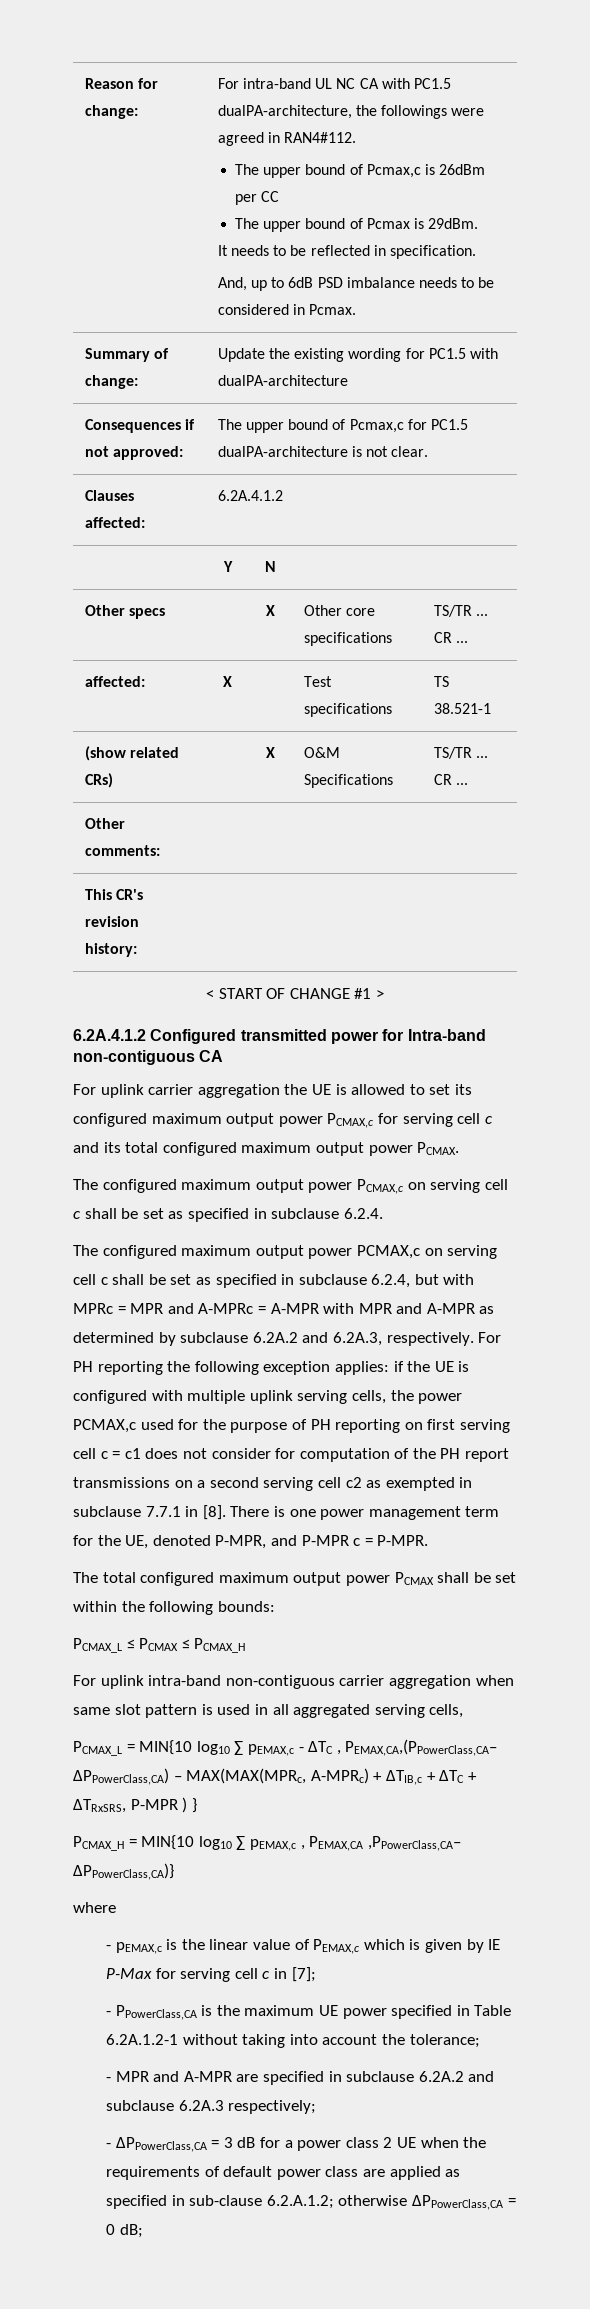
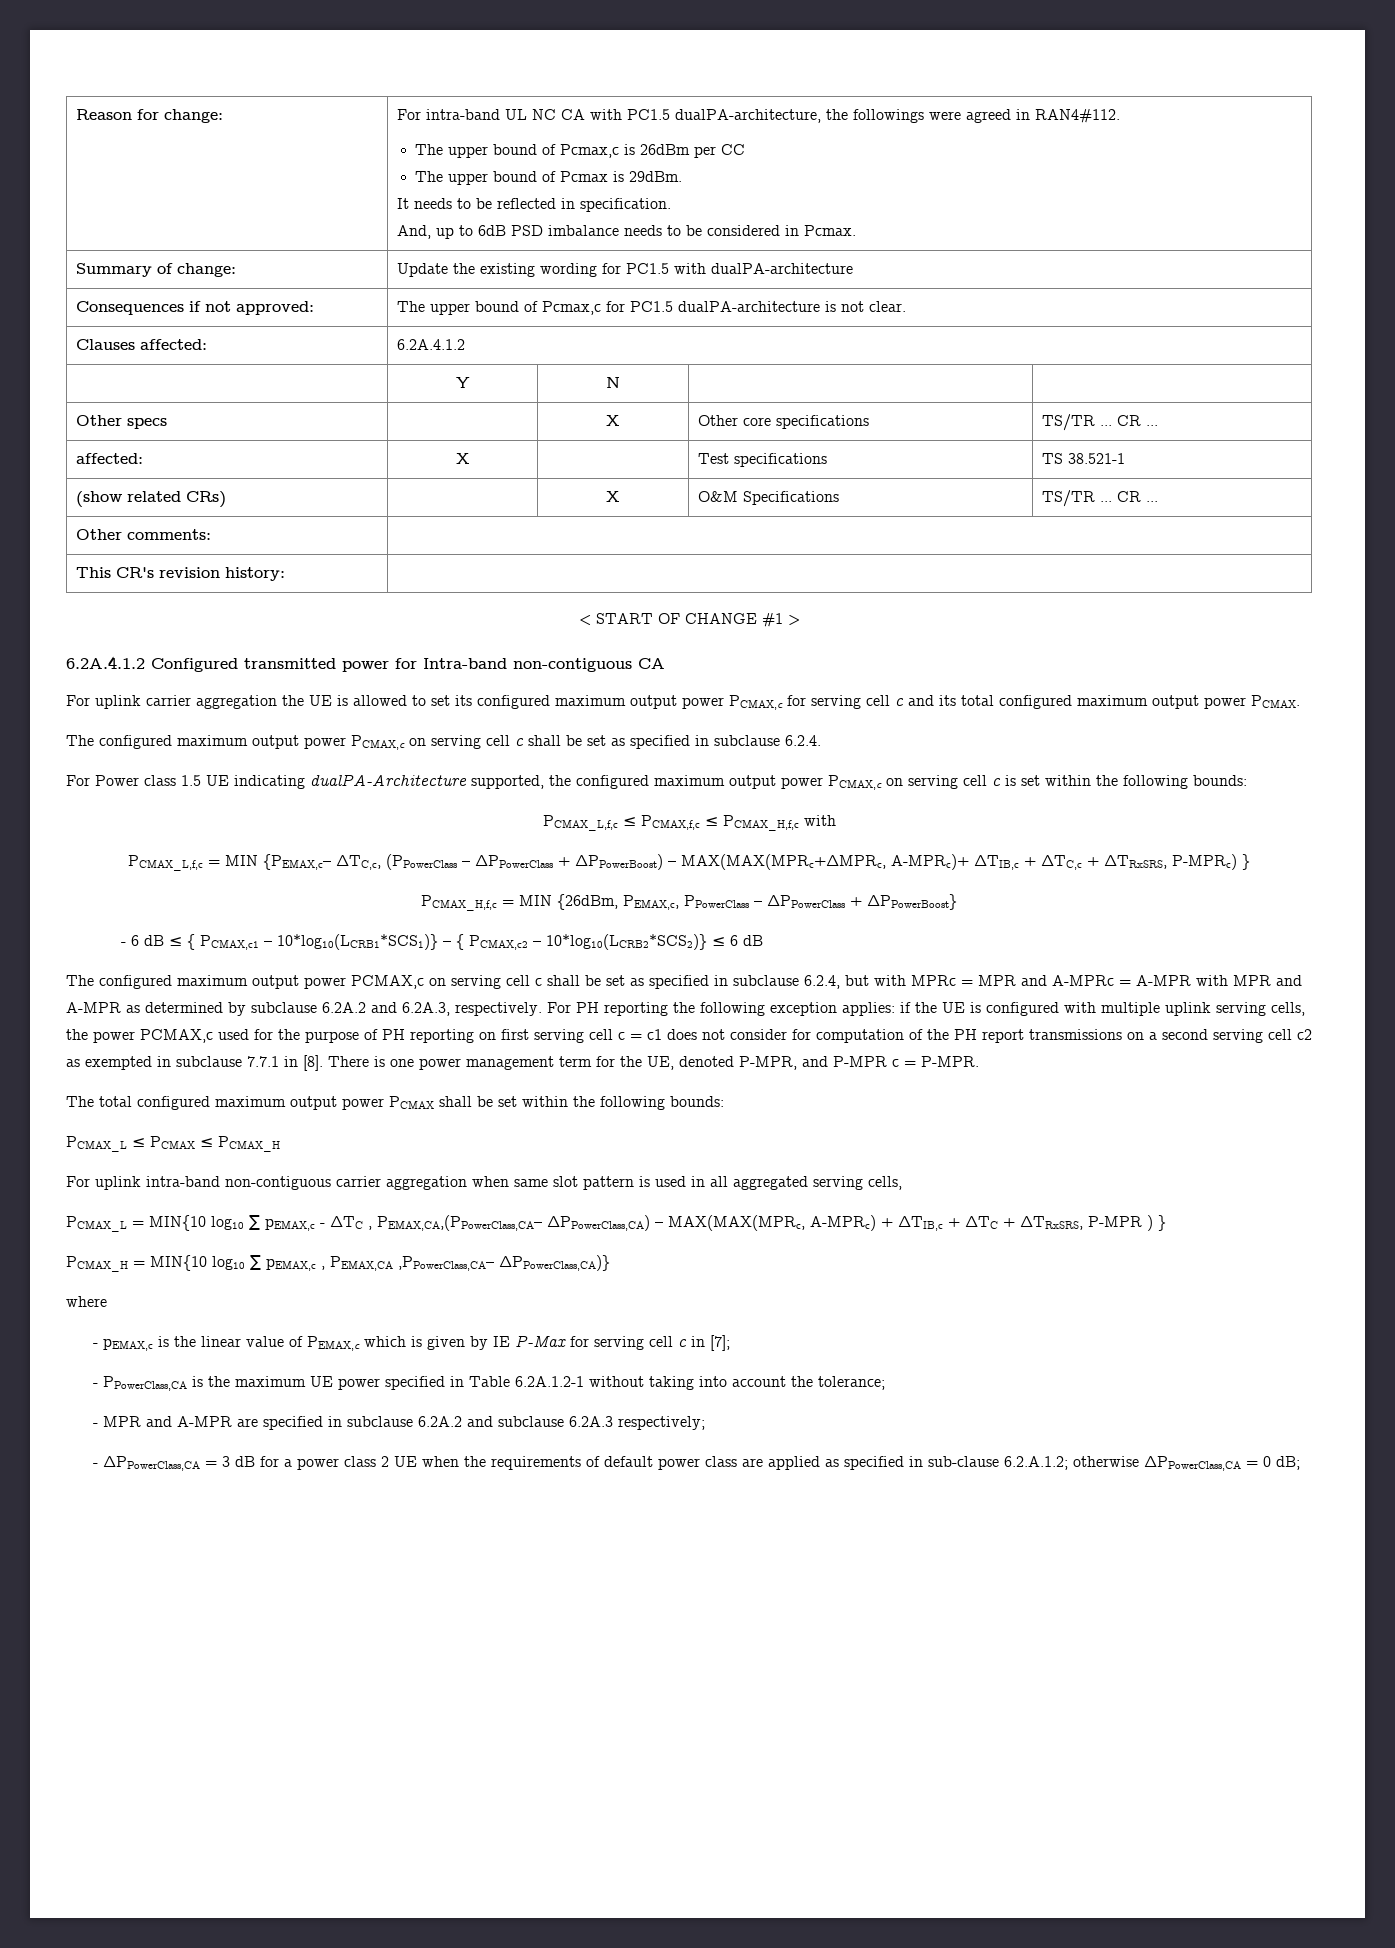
(383, 1213) none -> [66,774,1247,790] [542,815,836,831] [128,854,1250,871] [421,894,957,911] [120,934,763,950] // For Power class 1.5 UE indicating dualPA-Architecture supported, the configured maximum output power PCMAX,c on serving cell c is set within the following bounds: // PCMAX_L,f,c ≤ PCMAX,f,c ≤ PCMAX_H,f,c with // PCMAX_L,f,c = MIN {PEMAX,c– ∆TC,c, (PPowerClass – ΔPPowerClass + ΔPPowerBoost) – MAX(MAX(MPRc+∆MPRc, A-MPRc)+ ΔTIB,c + ∆TC,c + ∆TRxSRS, P-MPRc) } // PCMAX_H,f,c = MIN {26dBm, PEMAX,c, PPowerClass – ΔPPowerClass + ΔPPowerBoost} // - 6 dB ≤ { PCMAX,c1 – 10*log10(LCRB1*SCS1)} – { PCMAX,c2 – 10*log10(LCRB2*SCS2)} ≤ 6 dB

